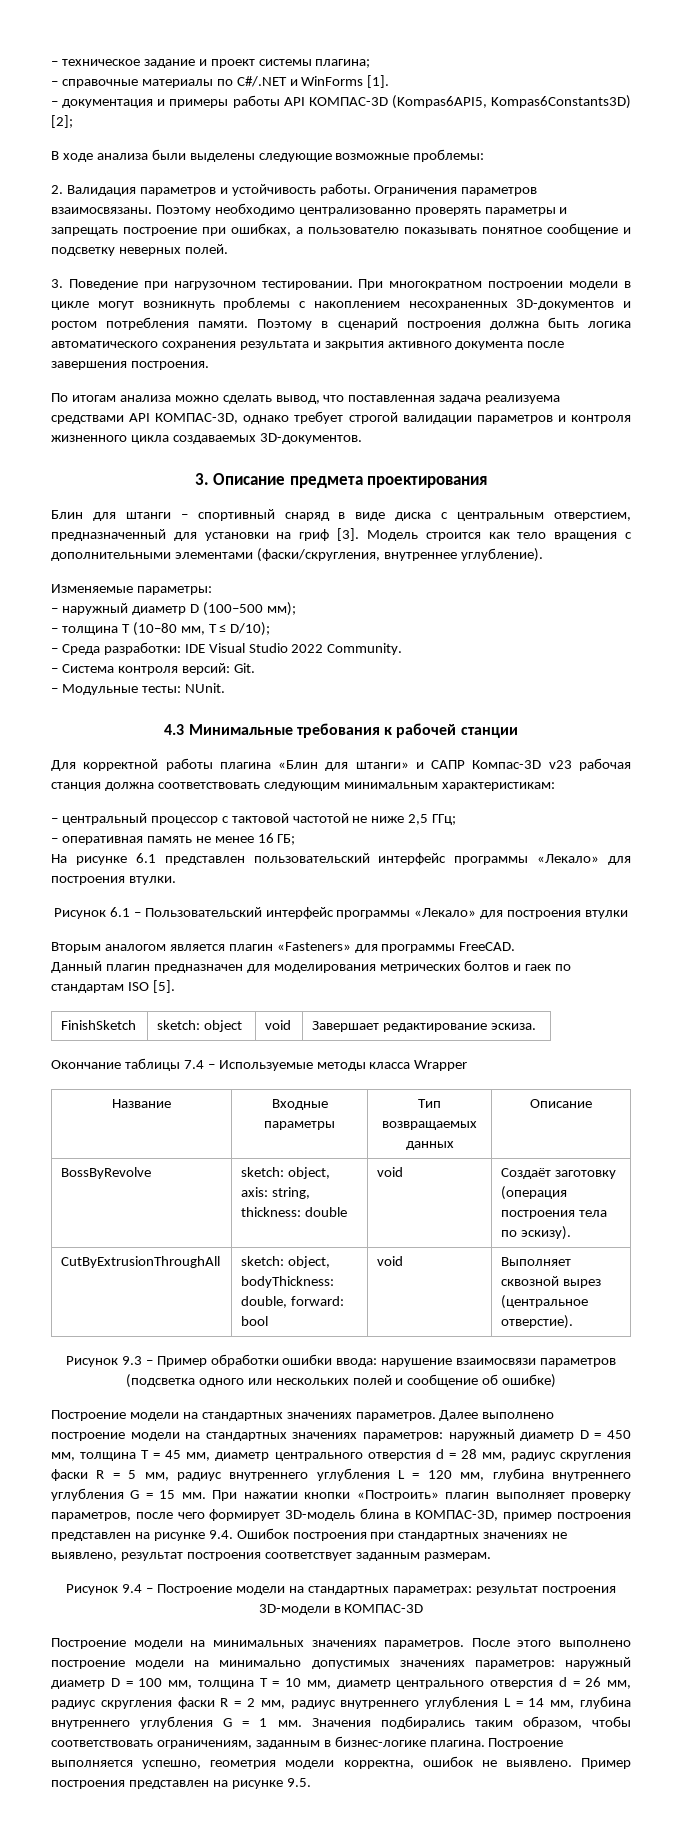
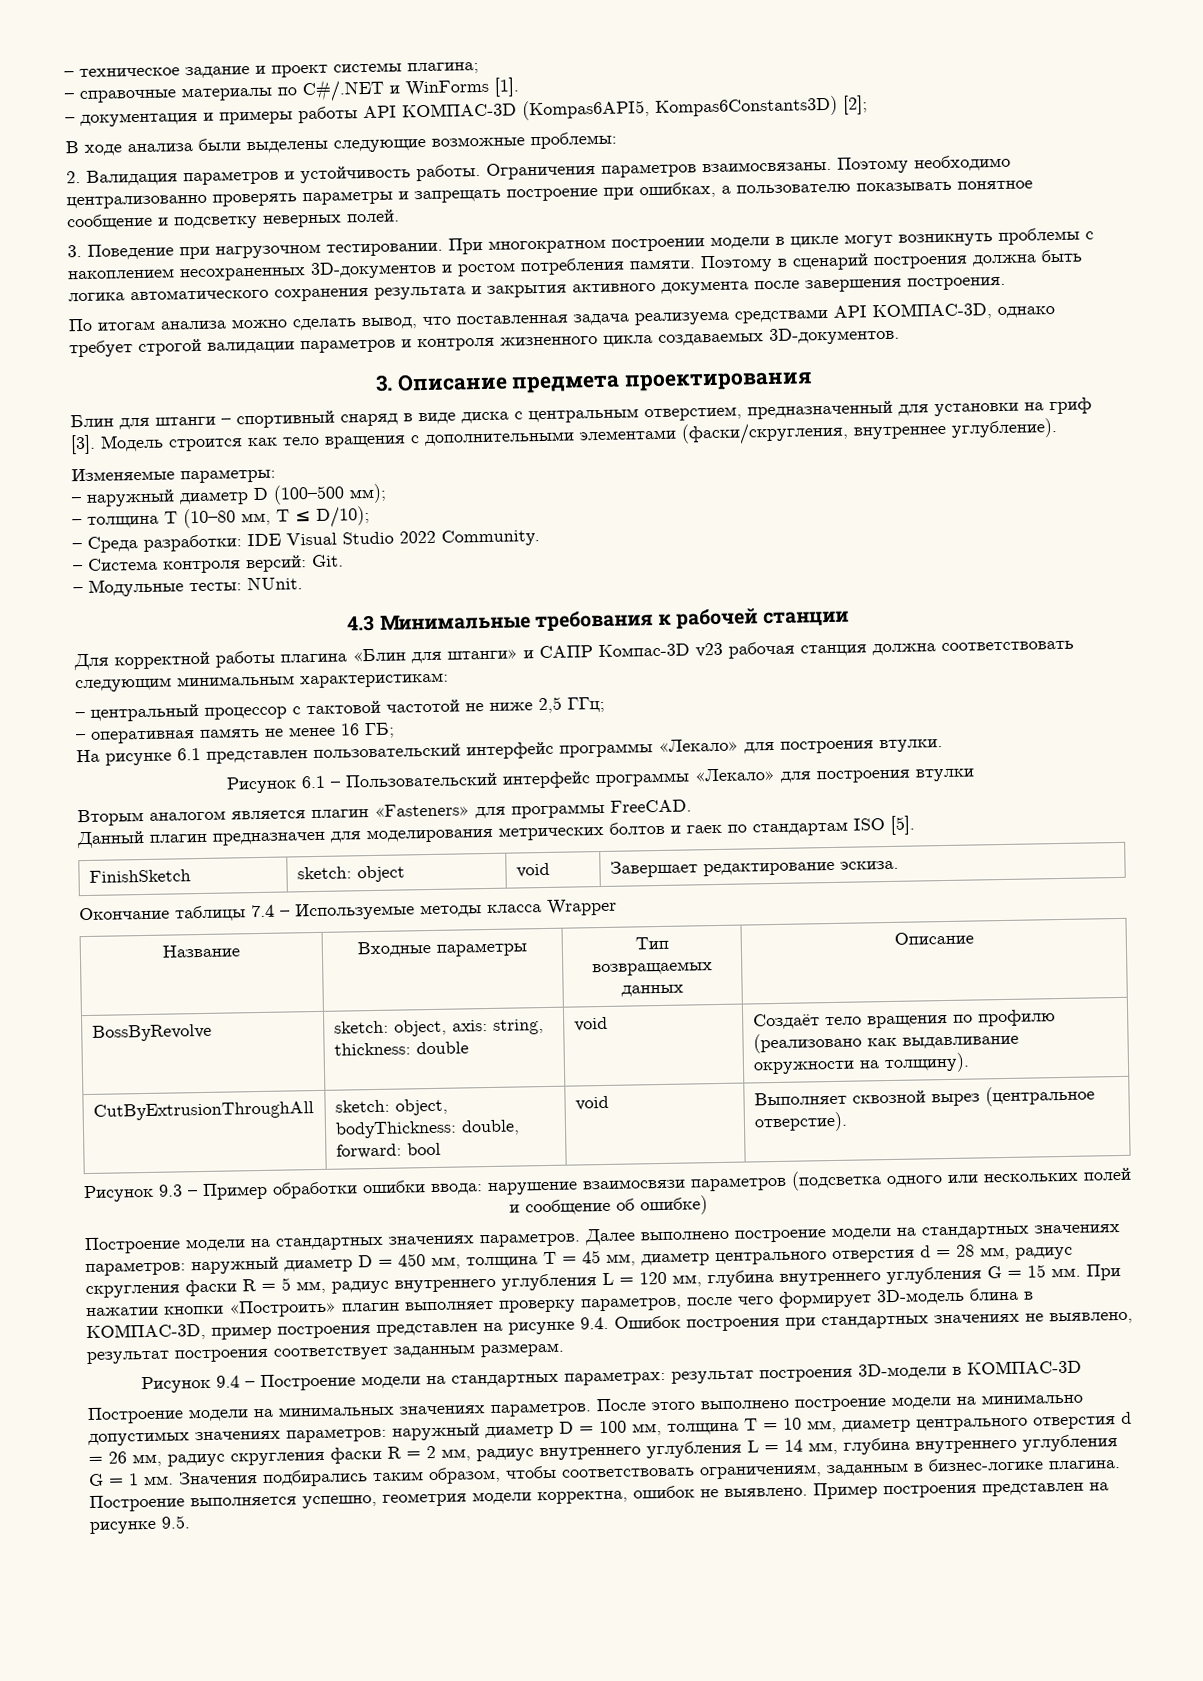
[555,1170,617,1179] [501,1186,568,1200] [501,1210,608,1219] [501,1226,572,1240] заготовку (операция построения тела по эскизу). -> [824,1009,1056,1029] [752,1032,1019,1054] [752,1052,970,1075] тело вращения по профилю (реализовано как выдавливание окружности на толщину).

